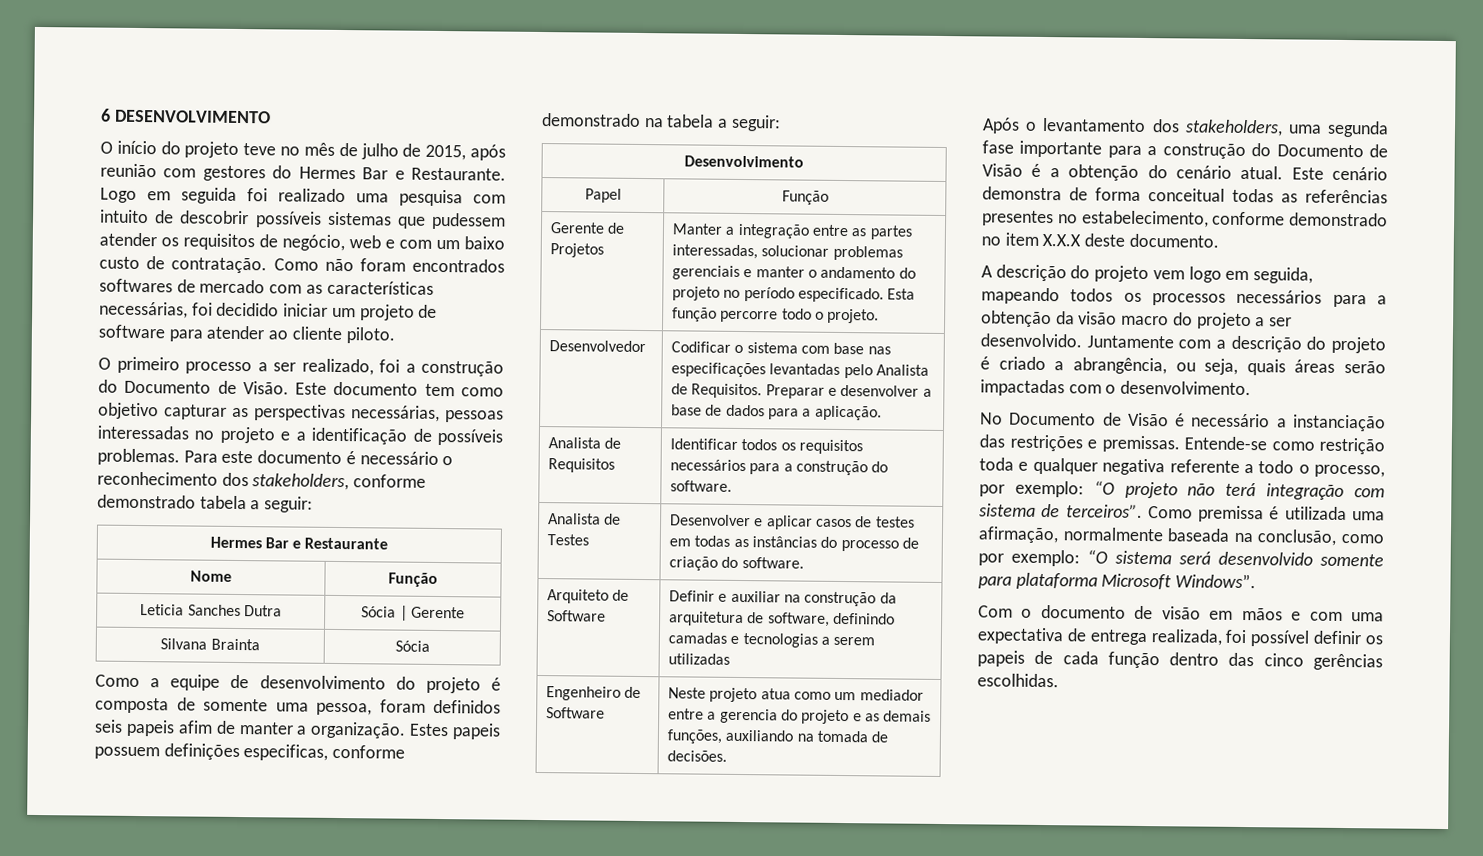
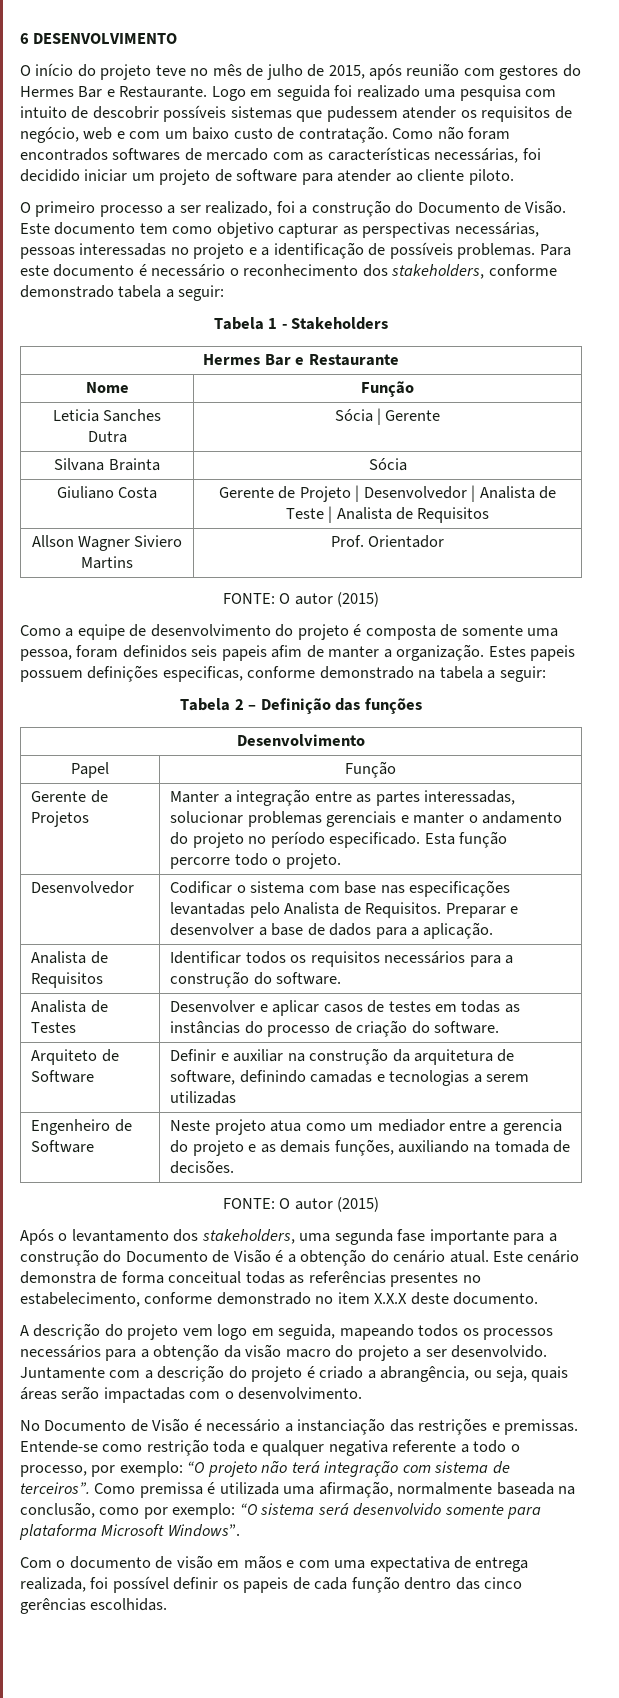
(314, 504) none -> [213,317,389,330] // Tabela 1 - Stakeholders
(430, 646) none -> [56,486,158,499] [218,485,557,502] [285,506,490,523] [31,535,183,551] [81,556,133,569] [330,535,445,548] [222,592,380,607] // Giuliano Costa | Gerente de Projeto | Desenvolvedor | Analista de Teste | Analista de Requisitos // Allson Wagner Siviero Martins | Prof. Orientador // FONTE: O autor (2015)
(781, 123) none -> [180,698,422,714] // Tabela 2 – Definição das funções
(728, 756) none -> [222,1197,380,1212] // FONTE: O autor (2015)

